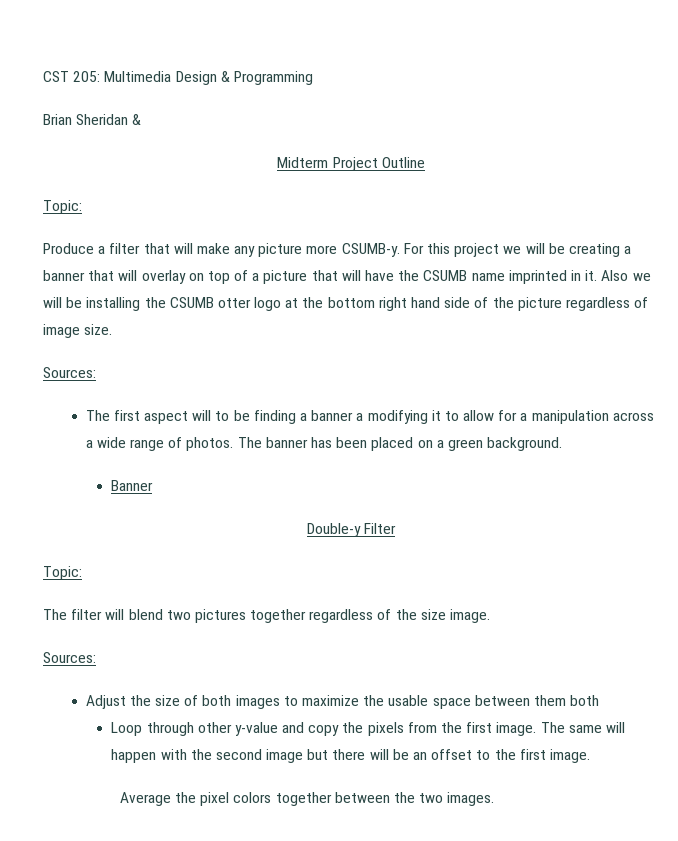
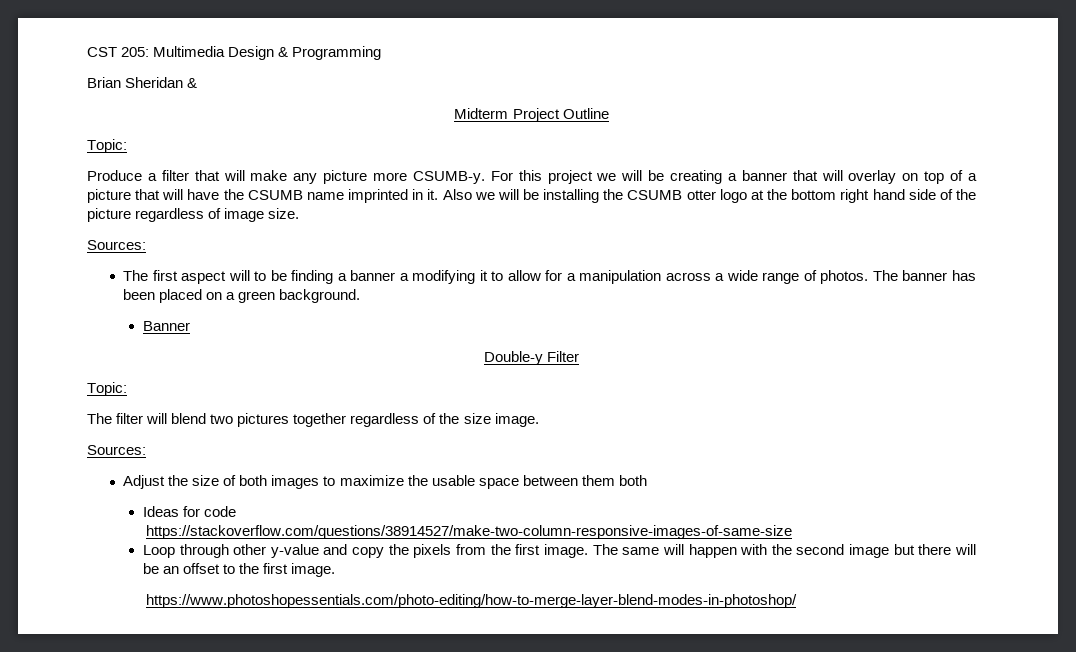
(600, 700) none -> [142,506,236,517] [146,525,793,539] // Ideas for code // https://stackoverflow.com/questions/38914527/make-two-column-responsive-images-of-same-size
[119,792,495,806] Average the pixel colors together between the two images. -> [146,594,798,608] https://www.photoshopessentials.com/photo-editing/how-to-merge-layer-blend-modes-in-photoshop/

